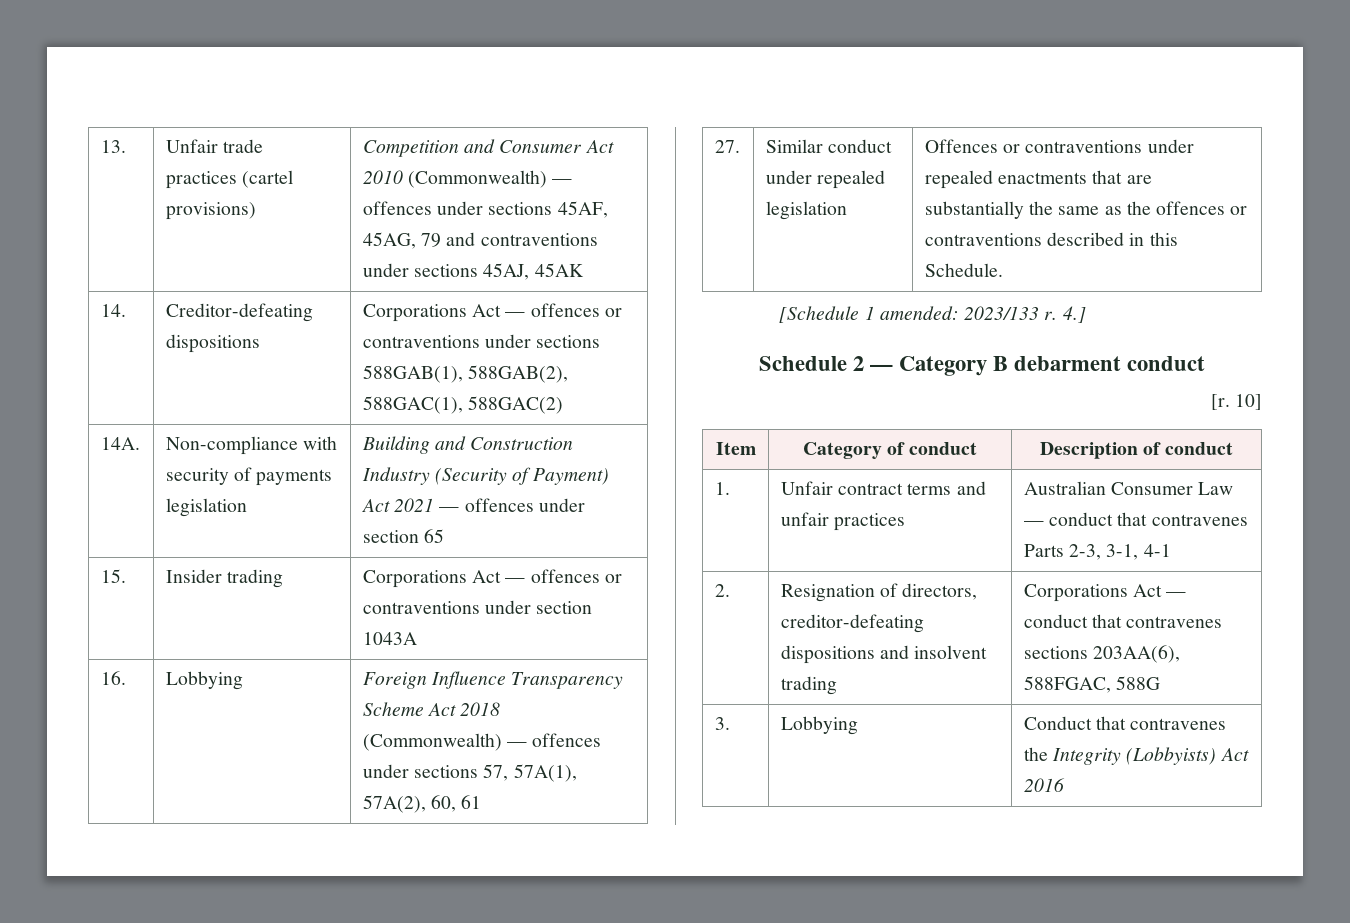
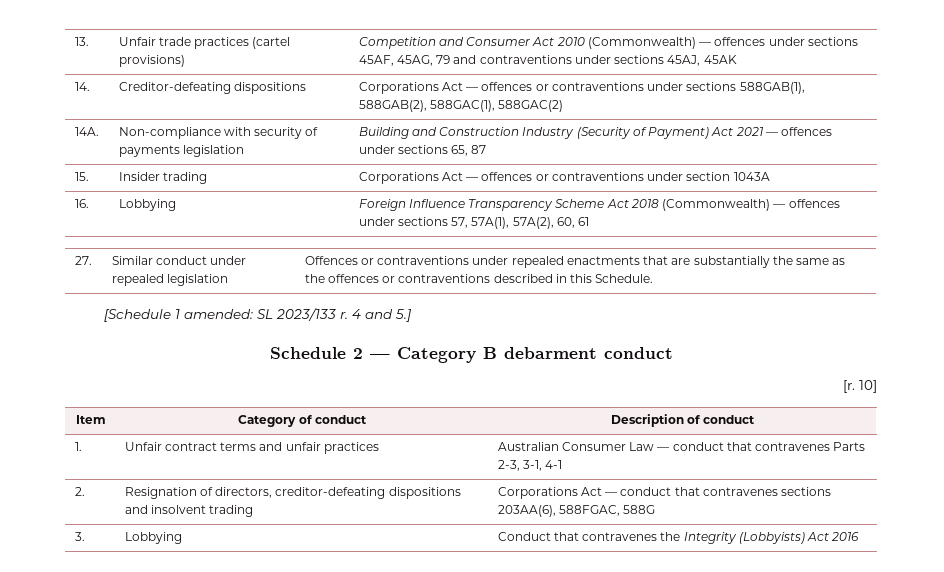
[362,529,445,543] section 65 -> [397,145,487,156] sections 65, 87
(959, 313) none -> [257,309,274,319] SL
[1062,306,1086,323] 4.] -> [352,309,413,322] 4 and 5.]

